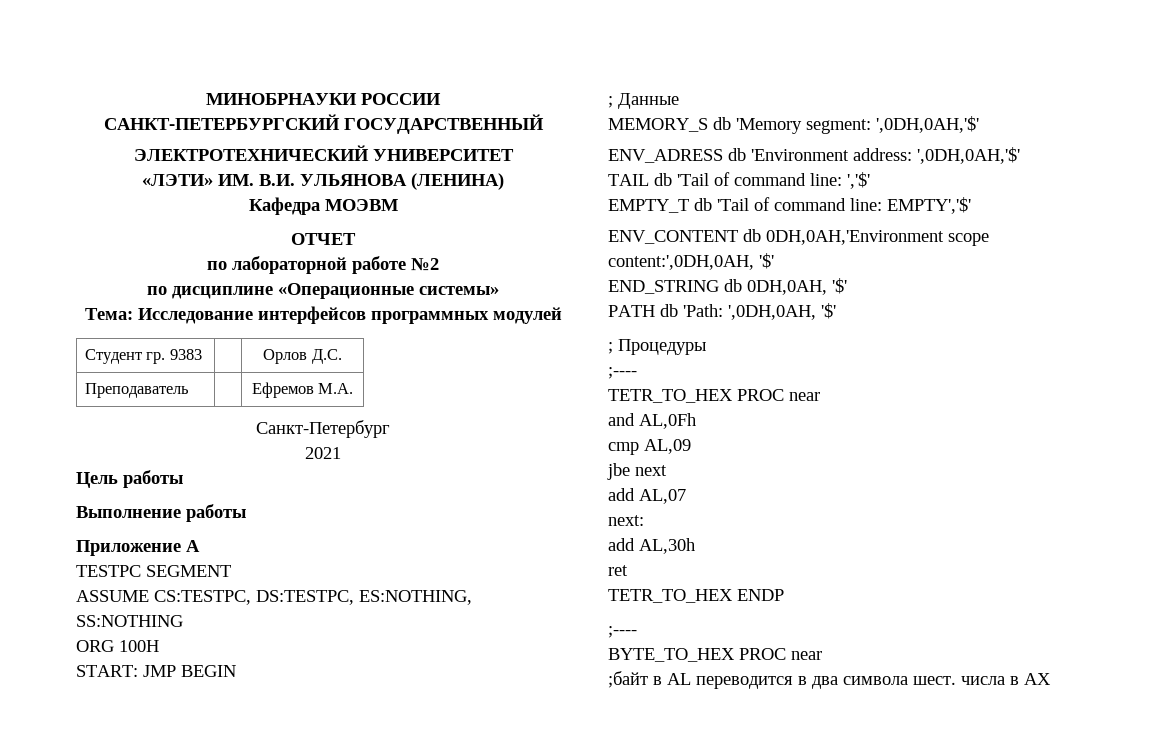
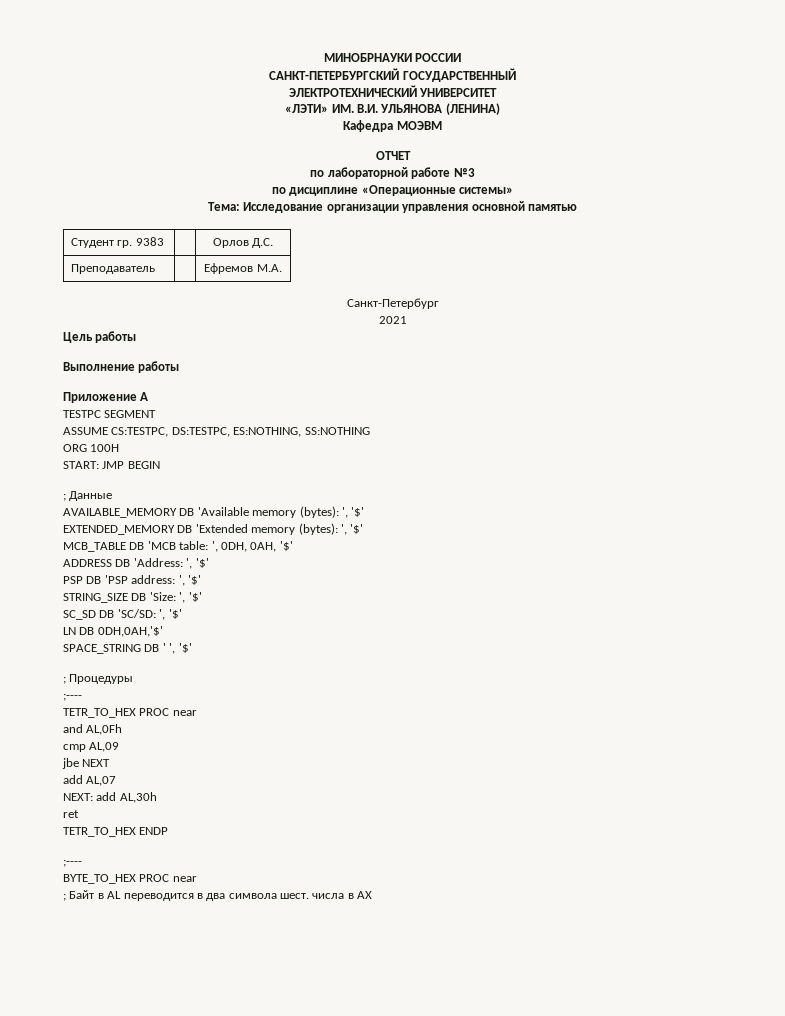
[411,258,439,271] №2 -> [453,168,475,177] №3
[257,306,562,324] интерфейсов программных модулей -> [326,201,577,213] организации управления основной памятью
[608,116,979,134] [608,147,1020,164] [608,172,870,189] [608,197,971,214] [608,229,989,246] [608,253,774,270] [608,278,847,295] [608,304,816,320] MEMORY_S db 'Memory segment: ',0DH,0AH,'$' // ENV_ADRESS db 'Environment address: ',0DH,0AH,'$' // TAIL db 'Tail of command line: ','$' // EMPTY_T db 'Tail of command line: EMPTY','$' // ENV_CONTENT db 0DH,0AH,'Environment scope content:',0DH,0AH, '$' // END_STRING db 0DH,0AH, '$' // PATH db 'Path: ',0DH,0AH, -> [63,506,365,518] [63,523,364,535] [63,541,293,552] [63,558,209,569] [63,575,201,586] [63,592,202,603] [63,609,182,620] [63,626,163,637] [63,643,176,654] AVAILABLE_MEMORY DB 'Available memory (bytes): ', '$' // EXTENDED_MEMORY DB 'Extended memory (bytes): ', '$' // MCB_TABLE DB 'MCB table: ', 0DH, 0AH, '$' // ADDRESS DB 'Address: ', '$' // PSP DB 'PSP address: ', '$' // STRING_SIZE DB 'Size: ', '$' // SC_SD DB 'SC/SD: ', '$' // LN DB 0DH,0AH,'$' // SPACE_STRING DB ' ',
[635,465,667,476] next -> [82,759,111,767] NEXT
[608,515,644,526] next: // -> [63,793,93,801] NEXT:
[608,671,648,688] ;байт -> [63,890,95,901] ; Байт

